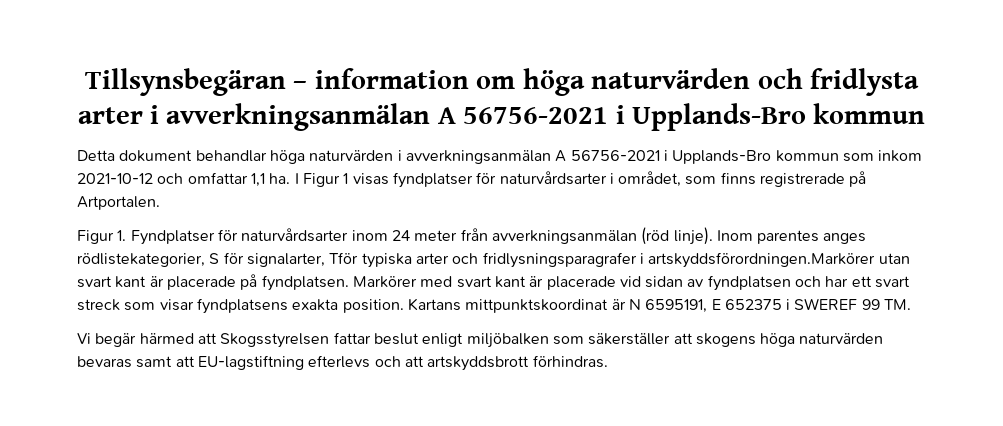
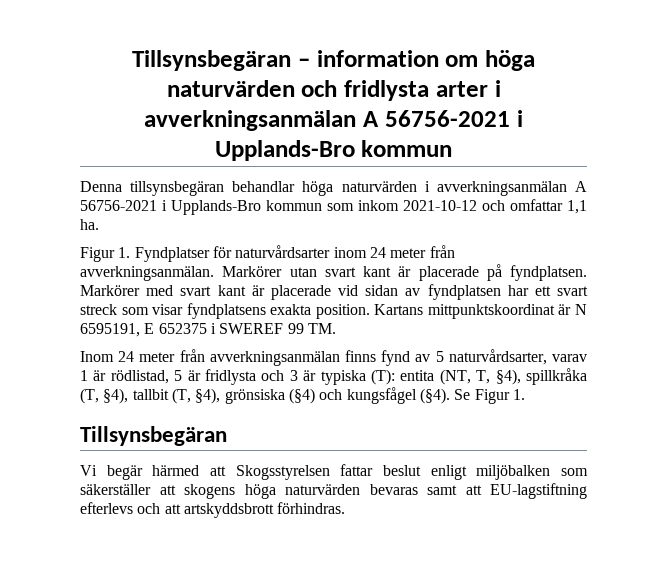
[77,150,193,162] Detta dokument -> [80,181,225,196] Denna tillsynsbegäran
[294,171,867,188] [77,196,160,210] I Figur 1 visas fyndplatser för naturvårdsarter i området, som finns registrerade på Artportalen. -> (99, 224) none
[491,227,867,245] [77,252,876,268] avverkningsanmälan (röd linje). Inom parentes anges rödlistekategorier, S för signalarter, Tför typiska arter och fridlysningsparagrafer i artskyddsförordningen.Markörer -> [80,266,283,281] avverkningsanmälan. Markörer
[795,276,822,287] och -> (501, 292) none
(912, 304) none -> [80,349,587,366] [80,368,587,385] [80,387,525,404] [80,426,227,446] // Inom 24 meter från avverkningsanmälan finns fynd av 5 naturvårdsarter, varav 1 är rödlistad, 5 är fridlysta och 3 är typiska (T): entita (NT, T, §4), spillkråka (T, §4), tallbit (T, §4), grönsiska (§4) och kungsfågel (§4). Se Figur 1. // Tillsynsbegäran

